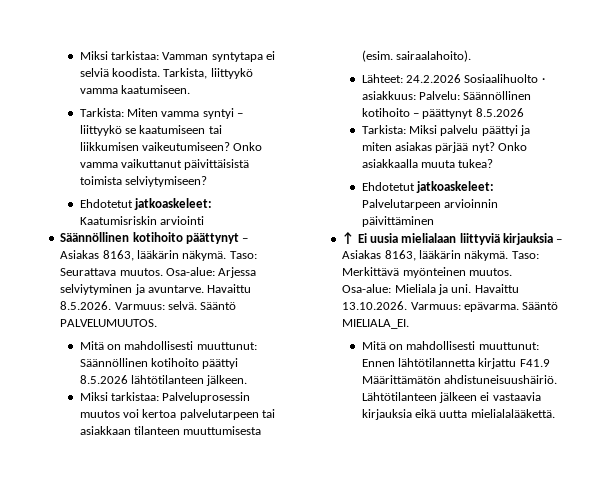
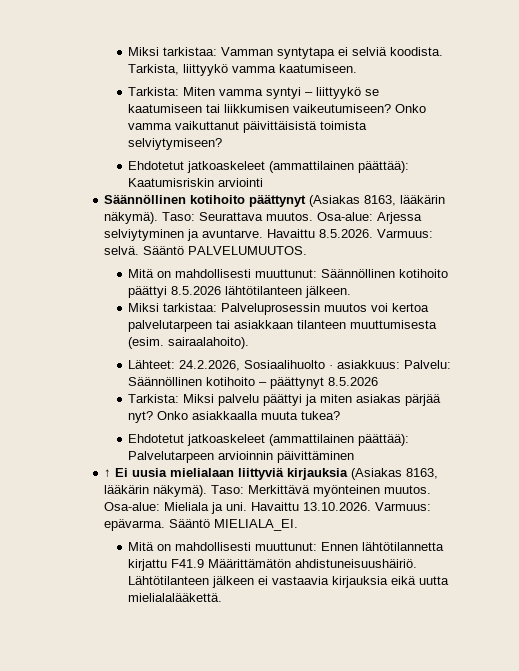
[134,198,213,210] jatkoaskeleet: -> [187,161,410,173] jatkoaskeleet (ammattilainen päättää):
[242,238,249,242] [60,250,227,261] – Asiakas 8163, lääkärin näkymä. -> [309,195,446,207] [104,212,159,224] (Asiakas 8163, lääkärin näkymä).
[406,74,462,83] 24.2.2026 -> [179,360,241,371] 24.2.2026,
[416,181,495,193] jatkoaskeleet: -> [187,434,410,446] jatkoaskeleet (ammattilainen päättää):
[556,239,563,243] [342,250,509,261] – Asiakas 8163, lääkärin näkymä. -> [351,468,439,480] [104,485,208,497] (Asiakas 8163, lääkärin näkymä).

